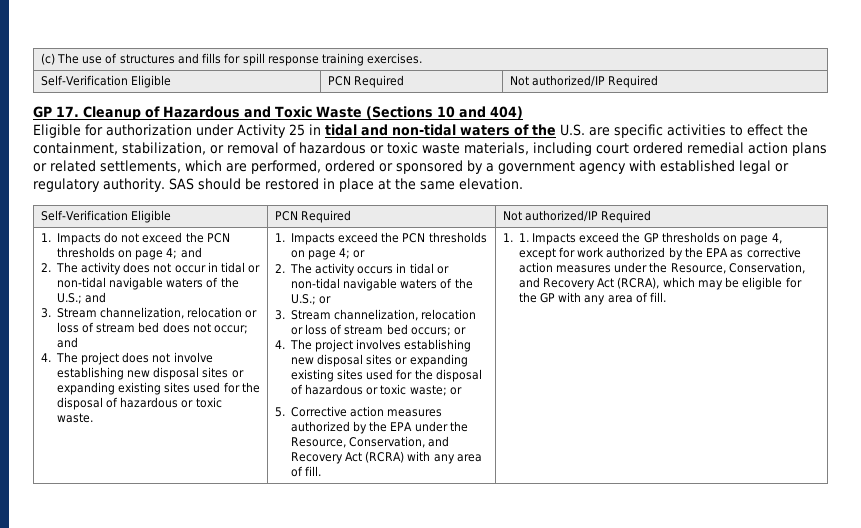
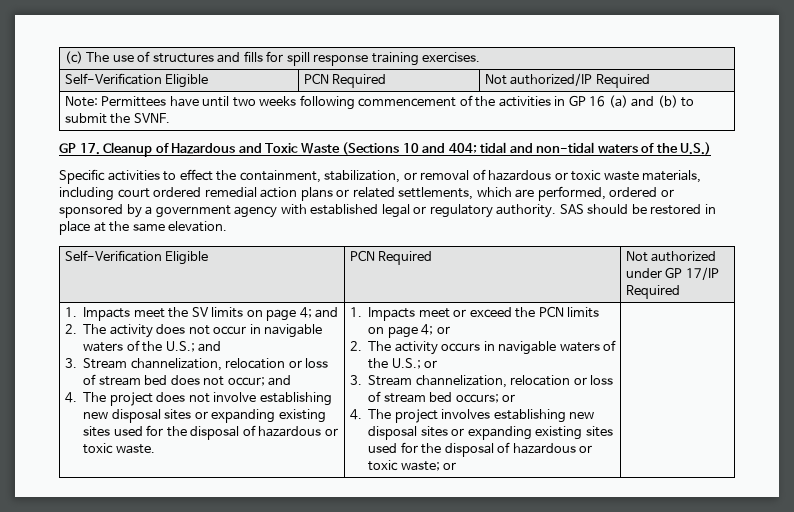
(659, 81) none -> [64,95,695,110] [64,113,170,124] // Note: Permittees have until two weeks following commencement of the activities in GP 16 (a) and (b) to submit the SVNF.
[489,106,523,119] [33,124,321,138] 404) // Eligible for authorization under Activity 25 in -> [448,143,477,153] 404;
[560,124,663,138] U.S. are specific -> [680,142,712,155] [59,169,105,184] U.S.) // Specific
[524,210,598,222] authorized/IP -> [651,251,717,262] [625,267,719,280] authorized under GP 17/IP
[103,232,230,243] [56,247,115,258] do not exceed the PCN thresholds -> [133,307,244,318] meet the SV limits
[221,262,261,273] [56,277,106,288] tidal or non-tidal -> (261, 329) none
[337,232,487,243] exceed the PCN thresholds -> [418,306,600,318] meet or exceed the PCN limits
[409,263,449,274] [290,278,340,289] tidal or non-tidal -> (495, 346) none
[274,406,443,417] [290,421,468,434] [290,436,450,448] [290,451,482,464] [290,466,321,477] [502,232,782,245] [518,247,801,260] [518,262,805,274] [518,277,802,290] [518,292,667,305] // 5. Corrective action measures authorized by the EPA under the Resource, Conservation, and Recovery Act (RCRA) with any area of fill. | 1. 1. Impacts exceed the GP thresholds on page 4, except for work authorized by the EPA as corrective action measures under the Resource, Conservation, and Recovery Act (RCRA), which may be eligible for the GP with any area of fill. -> (457, 466) |

